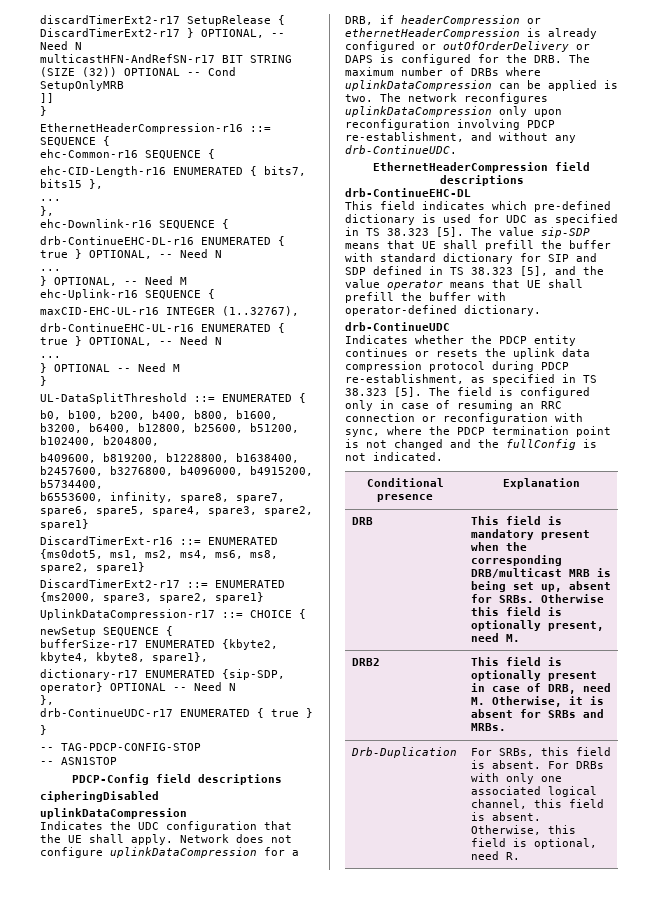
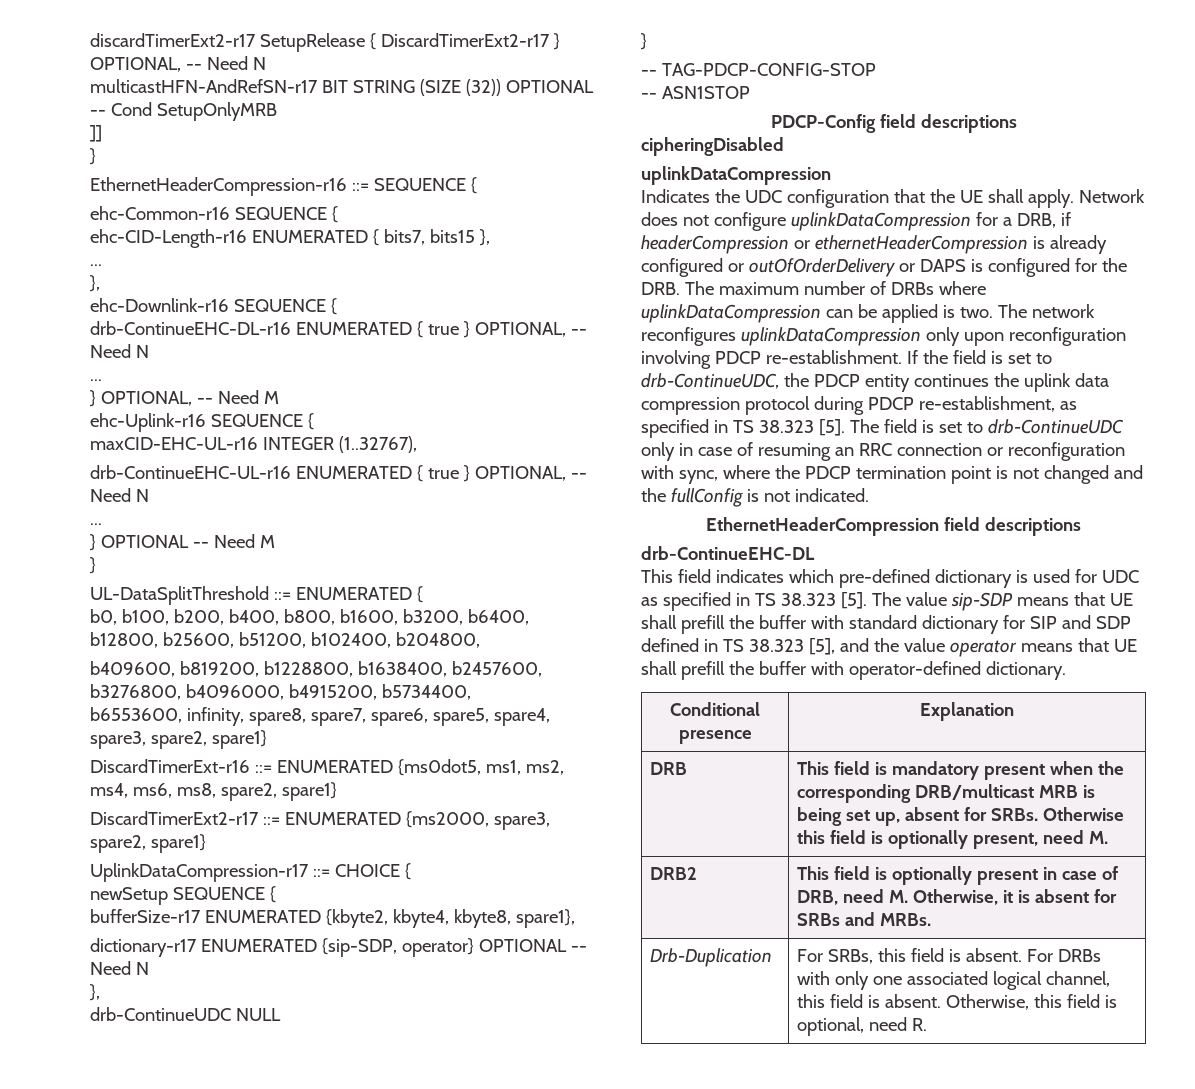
[40,708,313,718] drb-ContinueUDC-r17 ENUMERATED { true } -> [90,1007,281,1021] drb-ContinueUDC NULL
[345,132,576,143] [345,145,457,154] re-establishment, and without any drb-ContinueUDC. -> [765,350,1052,364] [641,373,1109,392] [641,396,1077,415] [641,419,1124,438] [641,442,1125,461] [641,465,1143,484] [641,488,869,507] re-establishment. If the field is set to drb-ContinueUDC, the PDCP entity continues the uplink data compression protocol during PDCP re-establishment, as specified in TS 38.323 [5]. The field is set to drb-ContinueUDC only in case of resuming an RRC connection or reconfiguration with sync, where the PDCP termination point is not changed and the fullConfig is not indicated.
[345,322,450,331] [345,335,576,346] [345,348,590,359] [345,361,569,372] [345,374,597,385] [345,387,590,398] [345,400,562,411] [345,413,583,424] [345,426,611,437] [345,439,597,450] [345,452,443,461] // drb-ContinueUDC // Indicates whether the PDCP entity continues or resets the uplink data compression protocol during PDCP re-establishment, as specified in TS 38.323 [5]. The field is configured only in case of resuming an RRC connection or reconfiguration with sync, where the PDCP termination point is not changed and the fullConfig is not indicated. -> (1066, 670) none

